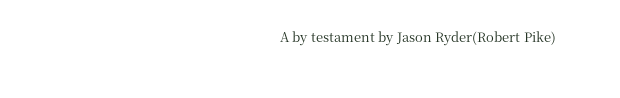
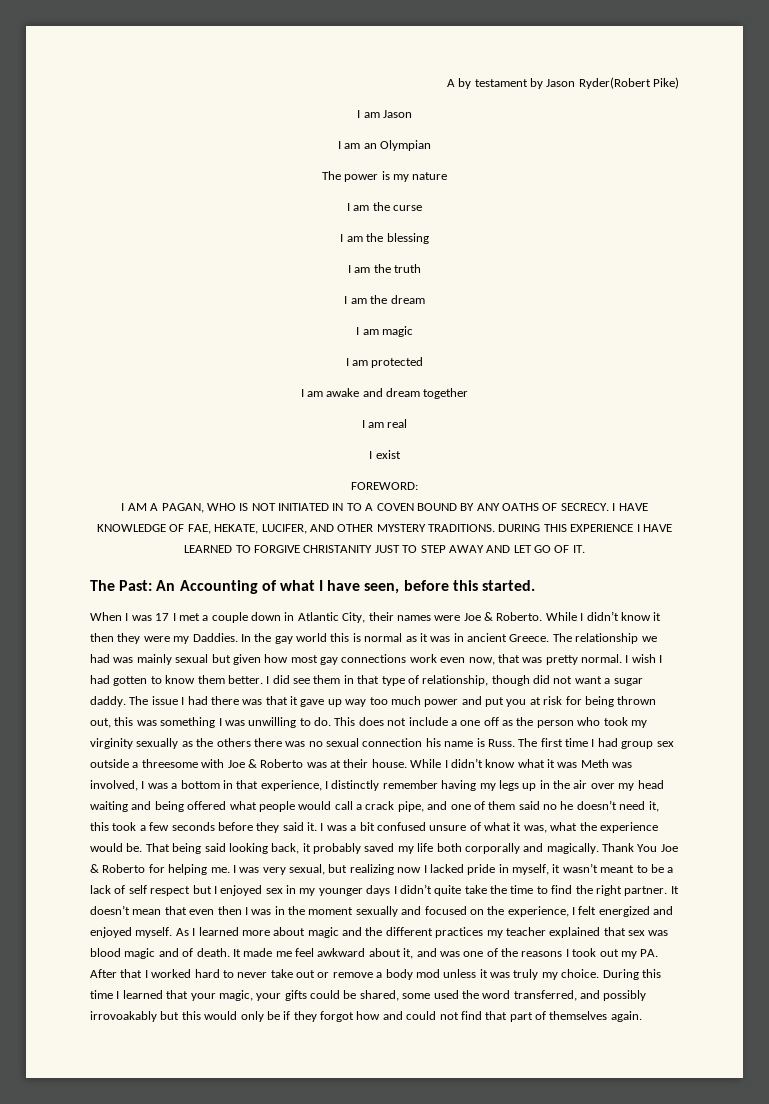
(556, 38) none -> [357,110,412,118] [337,140,432,151] [321,171,448,182] [346,202,423,211] [340,233,429,244] [347,264,422,273] [344,295,425,304] [356,326,413,337] [345,357,424,368] [300,388,469,399] [361,419,408,428] [369,450,401,459] [351,482,418,490] [121,503,648,513] [97,524,672,534] [184,545,585,553] [90,580,536,594] [90,611,662,623] [90,633,657,644] [90,654,663,665] [90,675,643,686] [90,696,657,707] [90,717,647,728] [90,738,674,749] [90,758,633,768] [90,780,664,791] [90,800,659,812] [90,822,658,833] [90,843,678,854] [90,863,674,875] [90,884,679,896] [90,905,674,917] [90,927,669,938] [90,948,659,959] [90,969,661,980] [90,990,647,1001] [90,1011,642,1022] // I am Jason // I am an Olympian // The power is my nature // I am the curse // I am the blessing // I am the truth // I am the dream // I am magic // I am protected // I am awake and dream together // I am real // I exist // FOREWORD: // I AM A PAGAN, WHO IS NOT INITIATED IN TO A COVEN BOUND BY ANY OATHS OF SECRECY. I HAVE KNOWLEDGE OF FAE, HEKATE, LUCIFER, AND OTHER MYSTERY TRADITIONS. DURING THIS EXPERIENCE I HAVE LEARNED TO FORGIVE CHRISTANITY JUST TO STEP AWAY AND LET GO OF IT. // The Past: An Accounting of what I have seen, before this started. // When I was 17 I met a couple down in Atlantic City, their names were Joe & Roberto. While I didn’t know it then they were my Daddies. In the gay world this is normal as it was in ancient Greece. The relationship we had was mainly sexual but given how most gay connections work even now, that was pretty normal. I wish I had gotten to know them better. I did see them in that type of relationship, though did not want a sugar daddy. The issue I had there was that it gave up way too much power and put you at risk for being thrown out, this was something I was unwilling to do. This does not include a one off as the person who took my virginity sexually as the others there was no sexual connection his name is Russ. The first time I had group sex outside a threesome with Joe & Roberto was at their house. While I didn’t know what it was Meth was involved, I was a bottom in that experience, I distinctly remember having my legs up in the air over my head waiting and being offered what people would call a crack pipe, and one of them said no he doesn’t need it, this took a few seconds before they said it. I was a bit confused unsure of what it was, what the experience would be. That being said looking back, it probably saved my life both corporally and magically. Thank You Joe & Roberto for helping me. I was very sexual, but realizing now I lacked pride in myself, it wasn’t meant to be a lack of self respect but I enjoyed sex in my younger days I didn’t quite take the time to find the right partner. It doesn’t mean that even then I was in the moment sexually and focused on the experience, I felt energized and enjoyed myself. As I learned more about magic and the different practices my teacher explained that sex was blood magic and of death. It made me feel awkward about it, and was one of the reasons I took out my PA. After that I worked hard to never take out or remove a body mod unless it was truly my choice. During this time I learned that your magic, your gifts could be shared, some used the word transferred, and possibly irrovoakably but this would only be if they forgot how and could not find that part of themselves again.

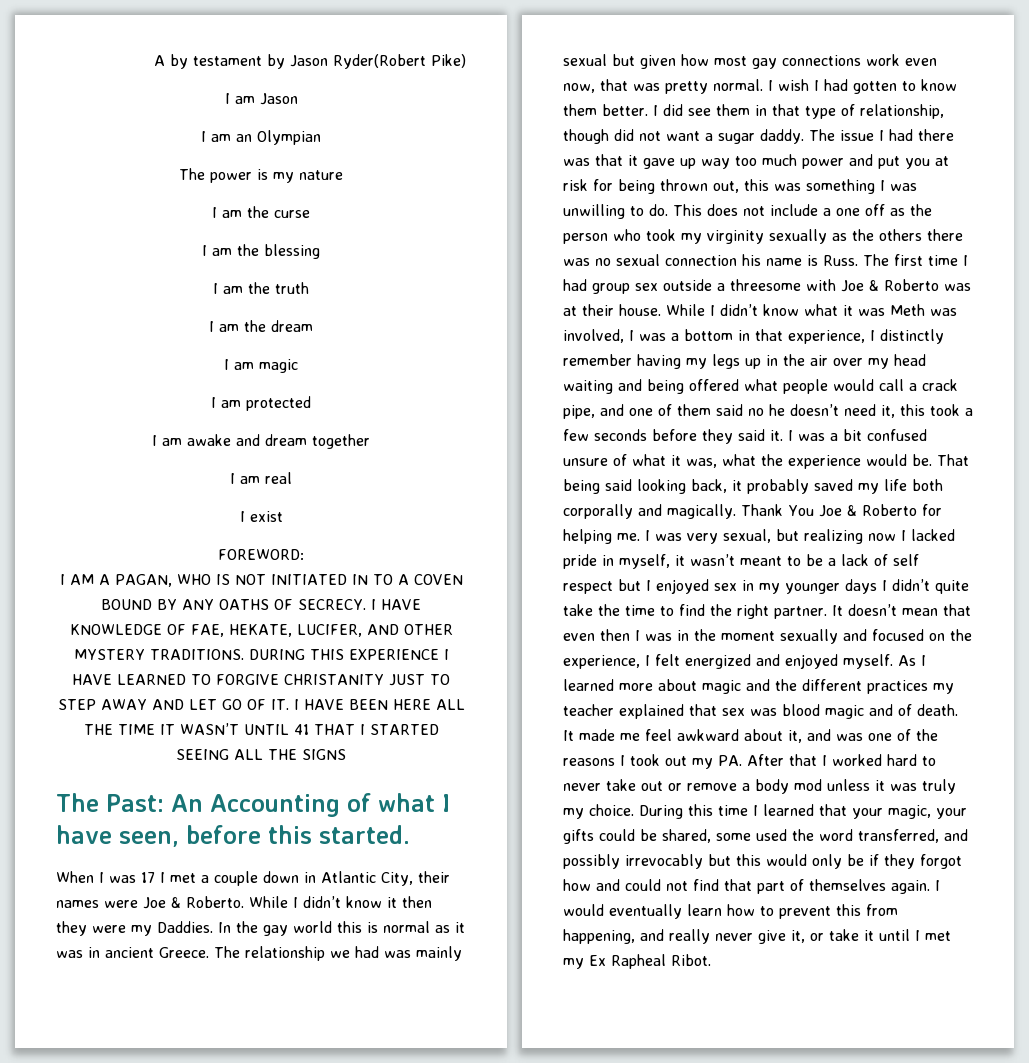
(585, 549) none -> [293,699,465,710] [83,723,439,735] [176,749,346,760] I HAVE BEEN HERE ALL THE TIME IT WASN’T UNTIL 41 THAT I STARTED SEEING ALL THE SIGNS
[90,1011,157,1022] irrovoakably -> [625,854,703,869] irrevocably
(642, 1016) none -> [935,880,940,891] [563,904,898,919] [563,929,951,944] [563,954,711,969] I would eventually learn how to prevent this from happening, and really never give it, or take it until I met my Ex Rapheal Ribot.

